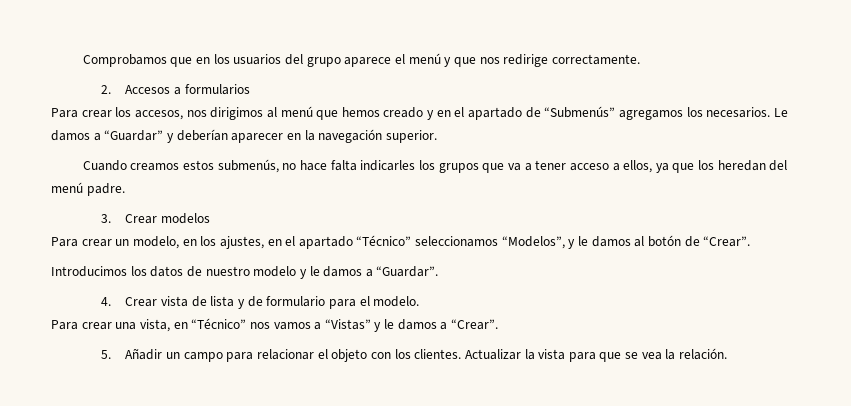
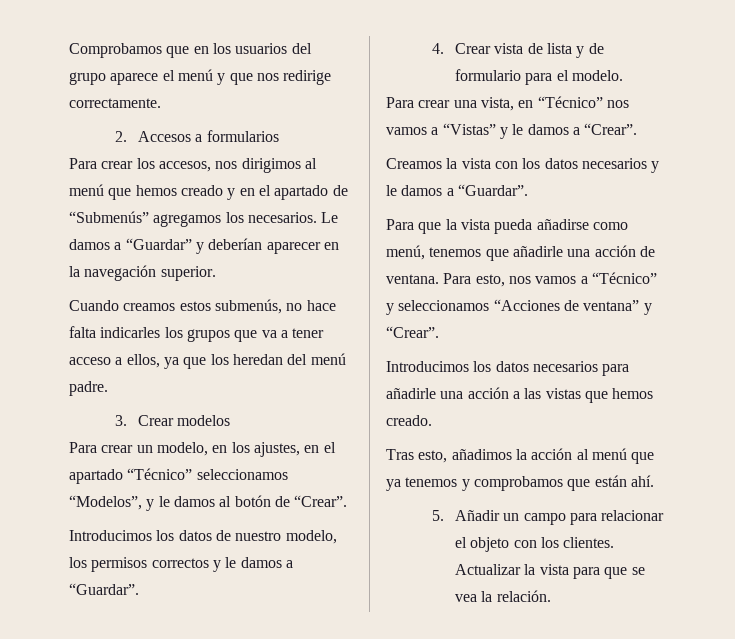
[253,266,297,277] modelo -> [285,530,337,544] [69,557,209,572] modelo, los permisos correctos
(499, 324) none -> [386,158,660,173] [386,184,528,196] [386,219,628,234] [386,245,655,261] [386,272,657,287] [386,299,652,315] [386,326,439,338] [386,361,630,376] [386,387,654,403] [386,415,432,426] [386,448,655,464] [386,475,654,491] // Creamos la vista con los datos necesarios y le damos a “Guardar”. // Para que la vista pueda añadirse como menú, tenemos que añadirle una acción de ventana. Para esto, nos vamos a “Técnico” y seleccionamos “Acciones de ventana” y “Crear”. // Introducimos los datos necesarios para añadirle una acción a las vistas que hemos creado. // Tras esto, añadimos la acción al menú que ya tenemos y comprobamos que están ahí.

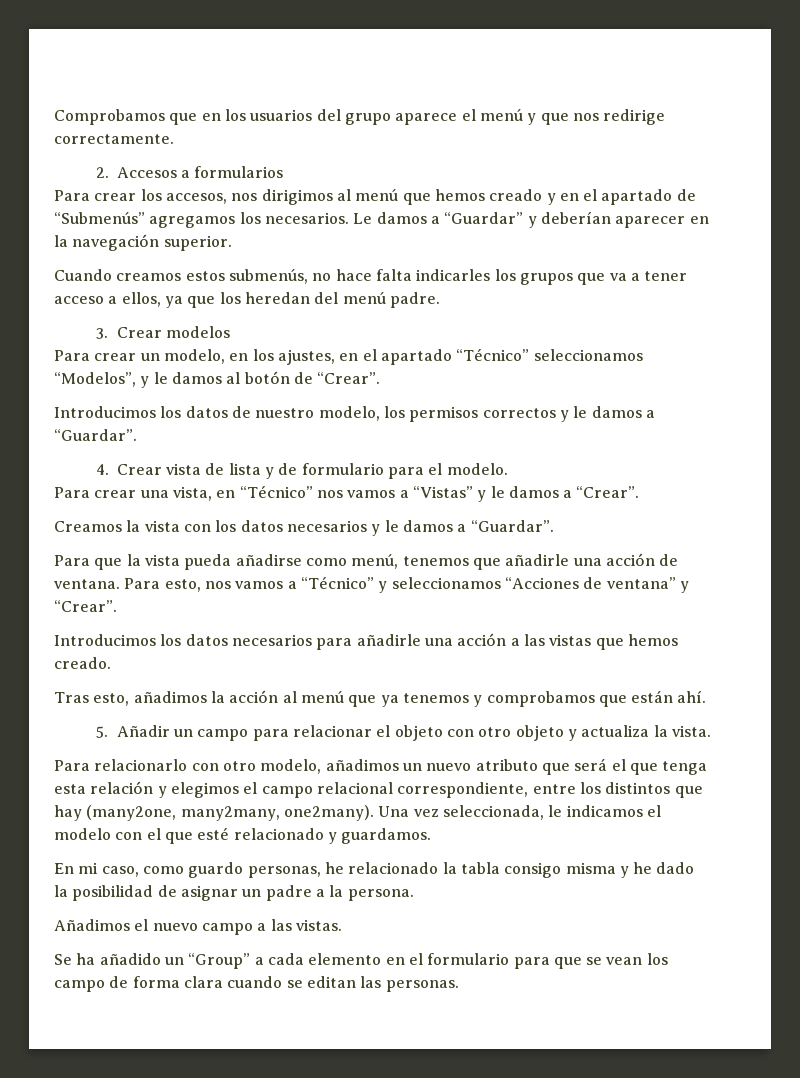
[541,537,615,548] [455,564,645,579] [455,590,551,602] los clientes. Actualizar la vista para que se vea la relación. -> [478,725,711,741] [54,758,708,775] [54,781,703,798] [54,805,661,821] [54,827,432,844] [54,862,695,878] [54,885,414,901] [54,919,342,935] [54,953,668,969] [54,976,459,992] otro objeto y actualiza la vista. // Para relacionarlo con otro modelo, añadimos un nuevo atributo que será el que tenga esta relación y elegimos el campo relacional correspondiente, entre los distintos que hay (many2one, many2many, one2many). Una vez seleccionada, le indicamos el modelo con el que esté relacionado y guardamos. // En mi caso, como guardo personas, he relacionado la tabla consigo misma y he dado la posibilidad de asignar un padre a la persona. // Añadimos el nuevo campo a las vistas. // Se ha añadido un “Group” a cada elemento en el formulario para que se vean los campo de forma clara cuando se editan las personas.

